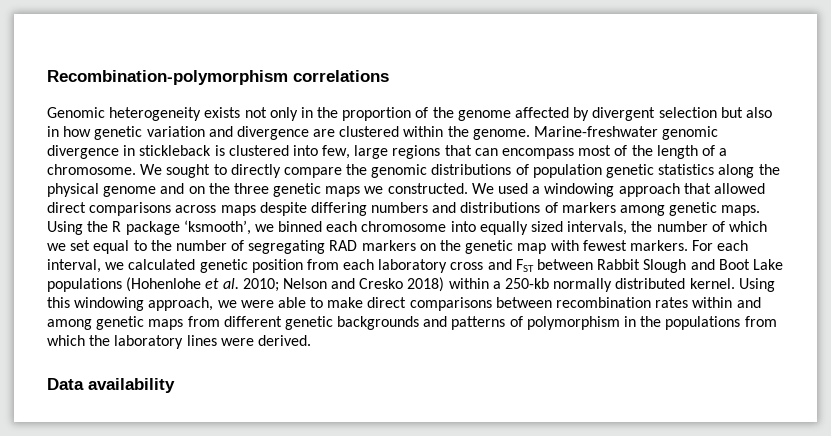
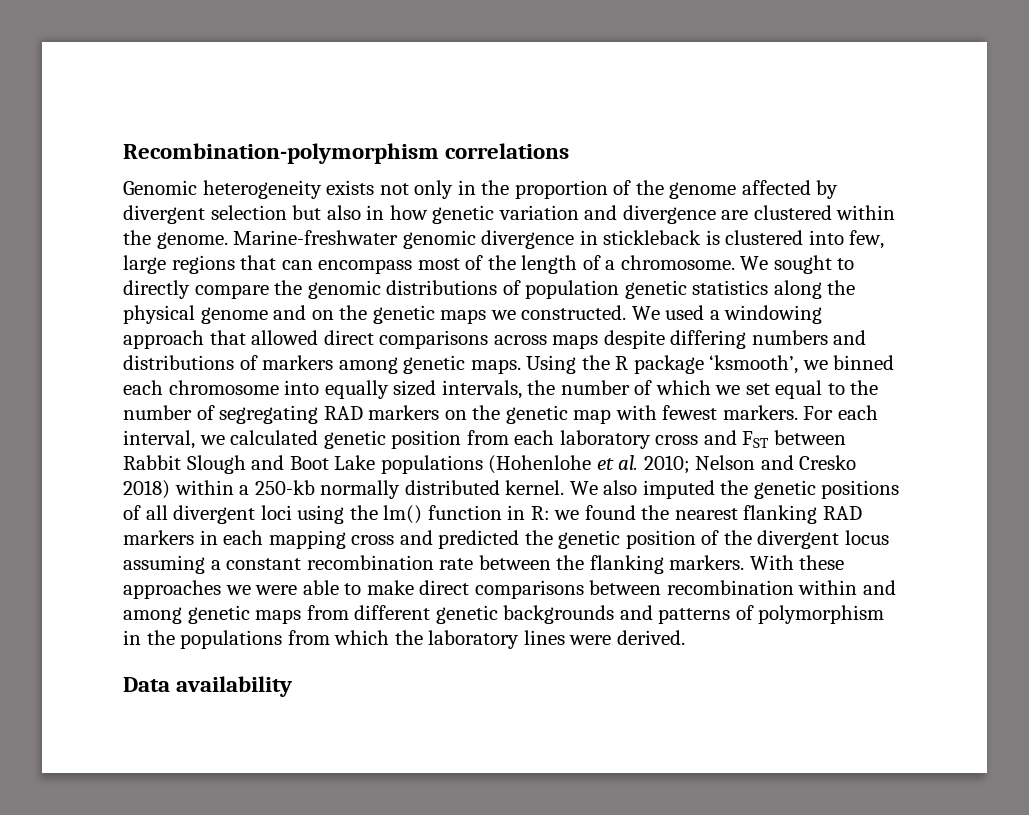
[233,183,269,194] three -> (368, 312) none
[738,278,775,292] [47,297,214,311] Using this windowing approach, -> [569,480,900,499] [123,505,863,524] [123,530,889,549] [123,555,845,574] [123,580,221,599] We also imputed the genetic positions of all divergent loci using the lm() function in R: we found the nearest flanking RAD markers in each mapping cross and predicted the genetic position of the divergent locus assuming a constant recombination rate between the flanking markers. With these approaches
[655,297,689,308] rates -> (794, 587) none

